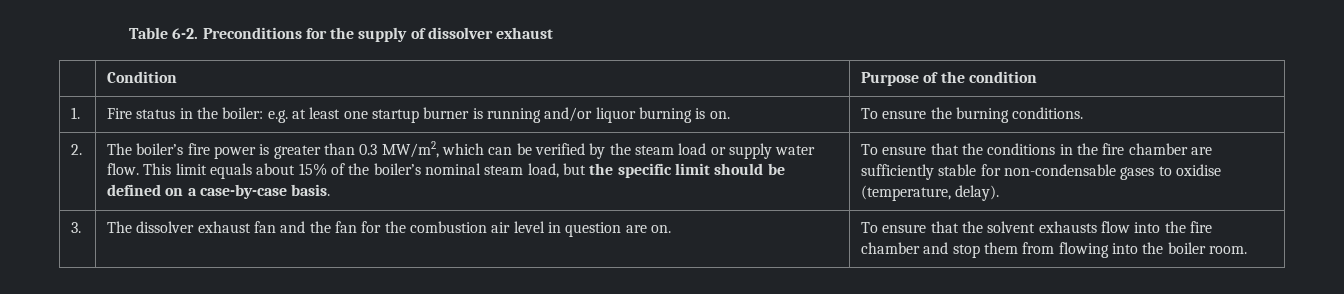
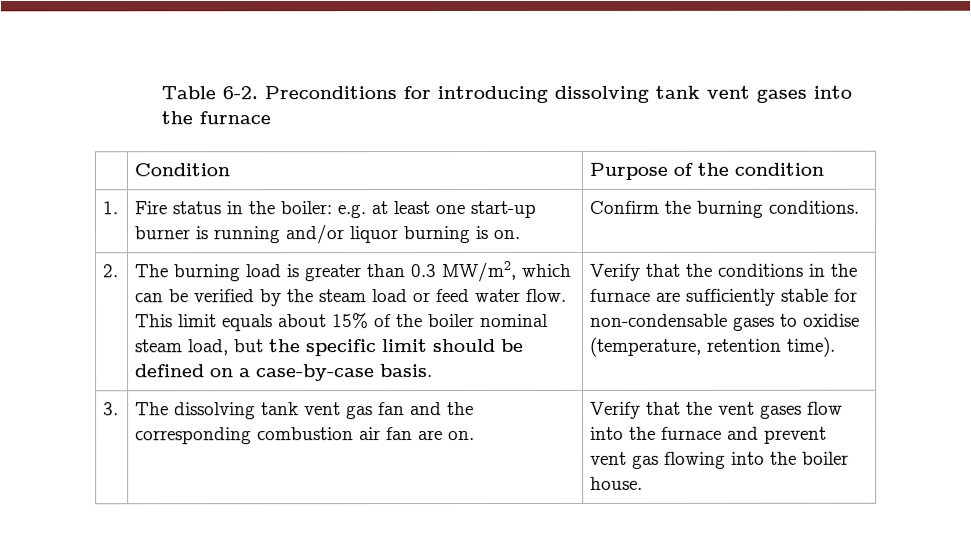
[330,27,554,42] the supply of dissolver exhaust -> [436,85,852,104] [160,111,271,125] introducing dissolving tank vent gases into the furnace
[372,109,420,123] startup -> [470,200,537,219] start-up
[861,108,927,119] To ensure -> [589,200,660,214] Confirm
[136,143,257,159] boiler’s fire power -> [173,264,282,282] burning load
[728,143,772,159] supply -> [436,289,471,303] feed
[373,163,421,175] boiler’s -> [428,314,476,328] boiler
[861,144,927,155] To ensure -> [589,263,642,281] Verify
[1102,143,1188,155] fire chamber -> [590,288,652,302] furnace
[955,185,1000,201] delay). -> [707,336,837,357] retention time).
[136,221,671,237] [861,221,1213,233] [861,242,1055,258] dissolver exhaust fan and the fan for the combustion air level in question are on. | To ensure that the solvent exhausts flow into the fire chamber and stop them from -> [174,402,475,420] [135,427,476,445] [590,401,844,419] [590,426,828,444] [590,451,660,469] dissolving tank vent gas fan and the corresponding combustion air fan are on. | Verify that the vent gases flow into the furnace and prevent vent gas
[1209,246,1248,254] room. -> [590,476,644,490] house.

